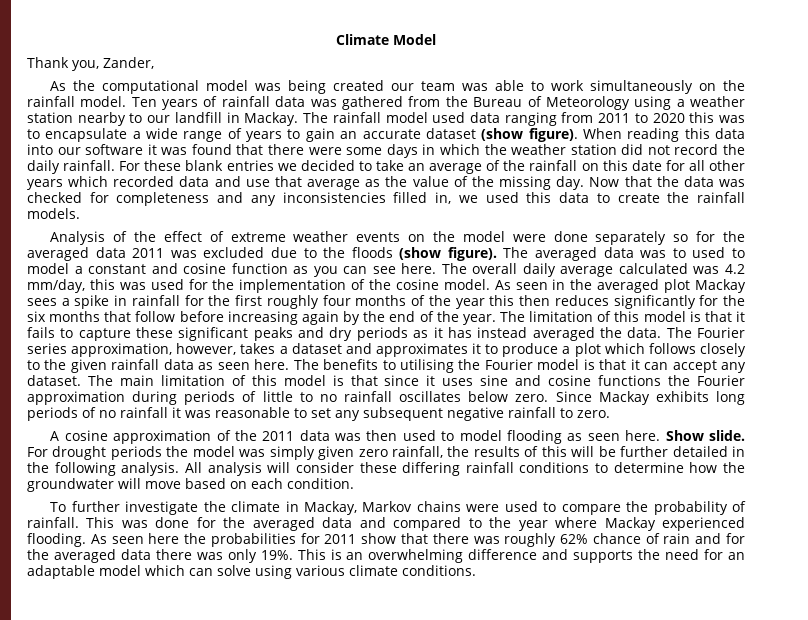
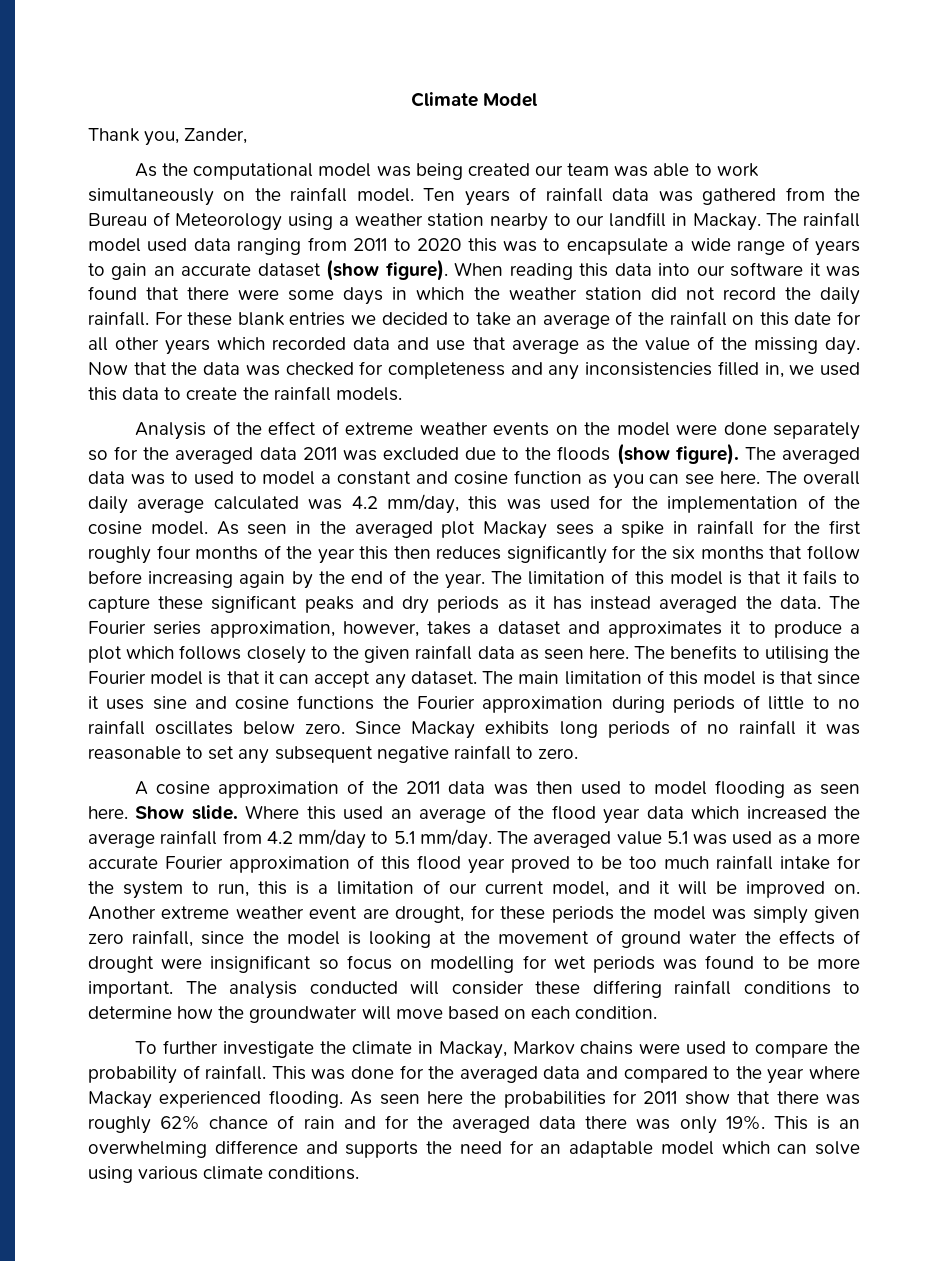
[27,446,107,460] For drought -> [245,805,860,824] [88,829,860,849] [88,855,861,874] [88,880,860,899] [88,905,546,923] Where this used an average of the flood year data which increased the average rainfall from 4.2 mm/day to 5.1 mm/day. The averaged value 5.1 was used as a more accurate Fourier approximation of this flood year proved to be too much rainfall intake for the system to run, this is a limitation of our current model, and it will be improved on. Another extreme weather event are drought, for these
[447,446,746,457] [27,462,262,476] the results of this will be further detailed in the following analysis. All analysis -> [201,930,861,948] [88,955,860,973] [88,981,398,999] since the model is looking at the movement of ground water the effects of drought were insignificant so focus on modelling for wet periods was found to be more important. The analysis conducted

